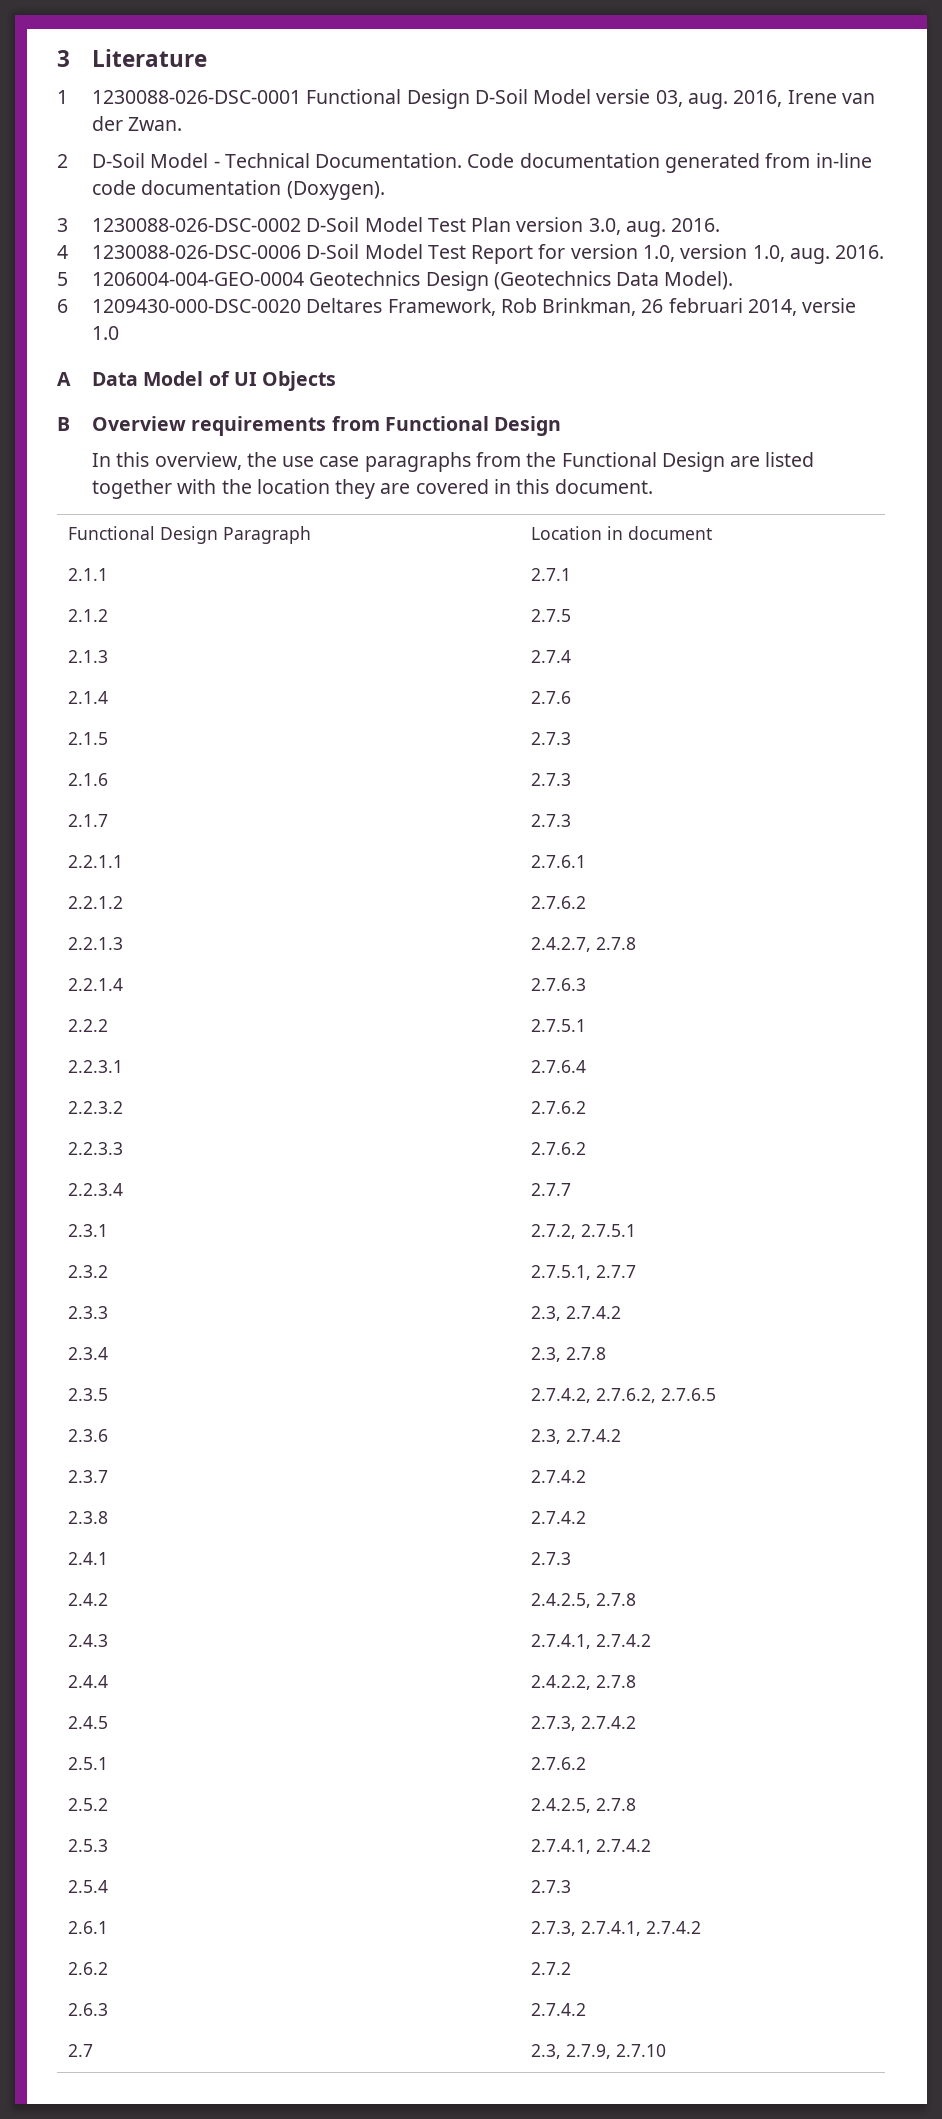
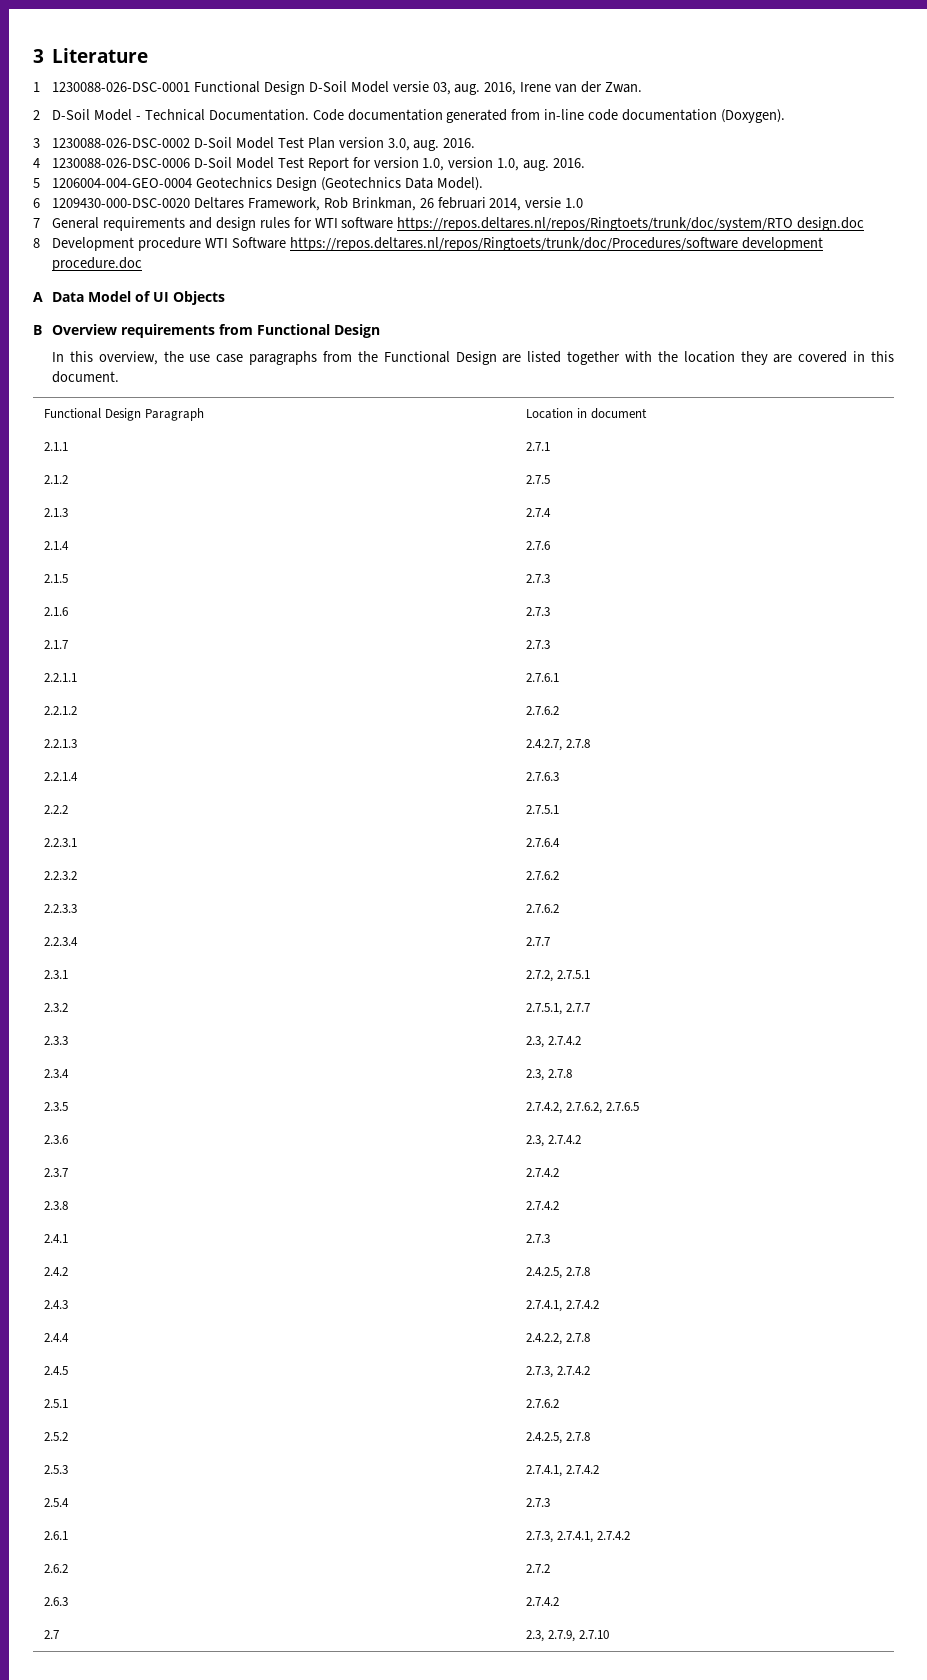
(120, 333) none -> [33,217,865,231] [33,237,823,251] [52,257,143,271] // 7 General requirements and design rules for WTI software https://repos.deltares.nl/repos/Ringtoets/trunk/doc/system/RTO design.doc // 8 Development procedure WTI Software https://repos.deltares.nl/repos/Ringtoets/trunk/doc/Procedures/software development procedure.doc

